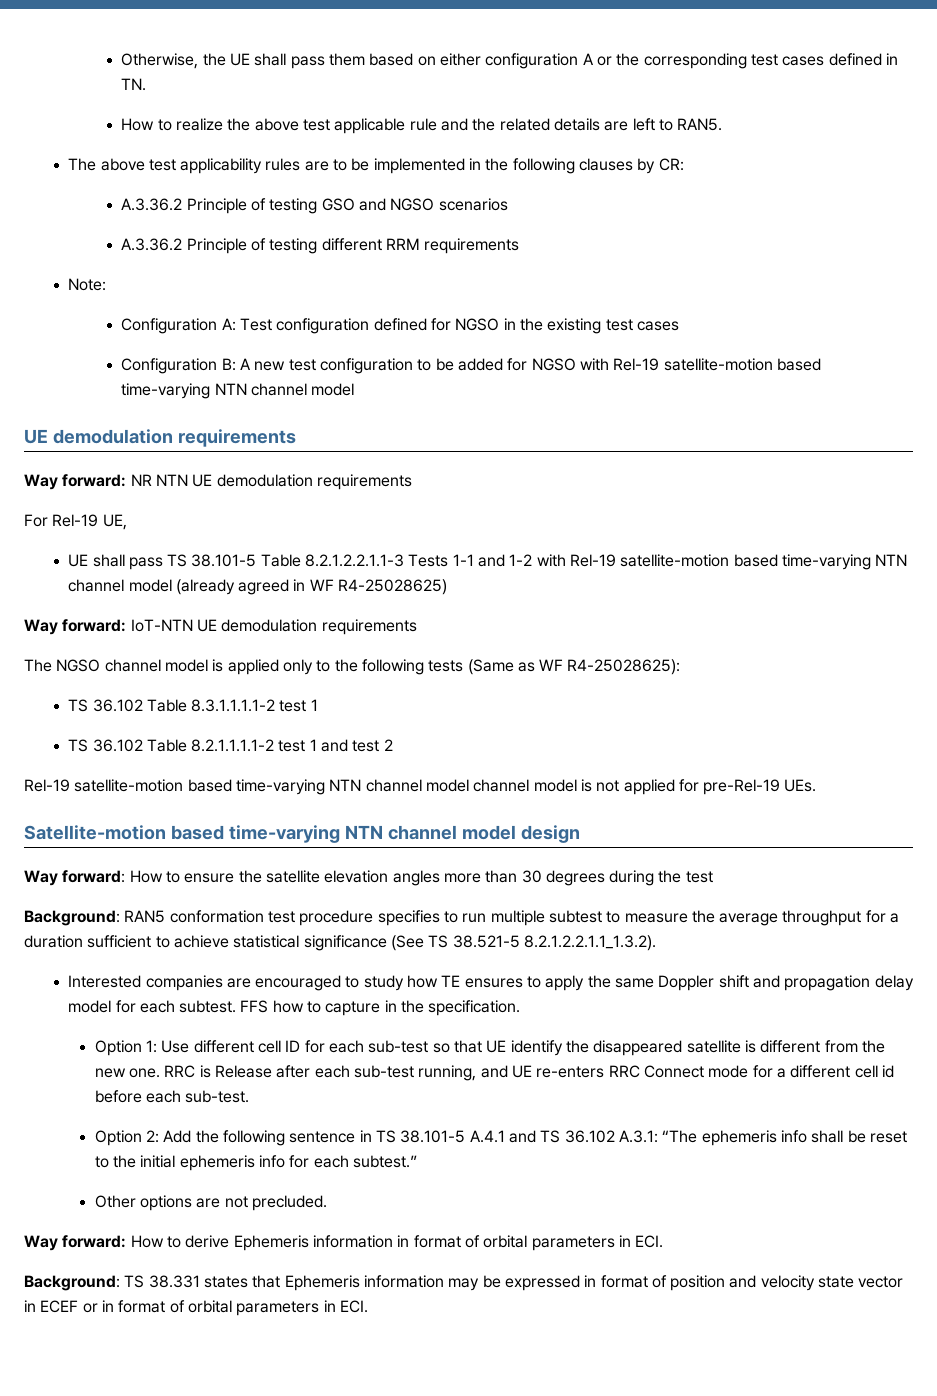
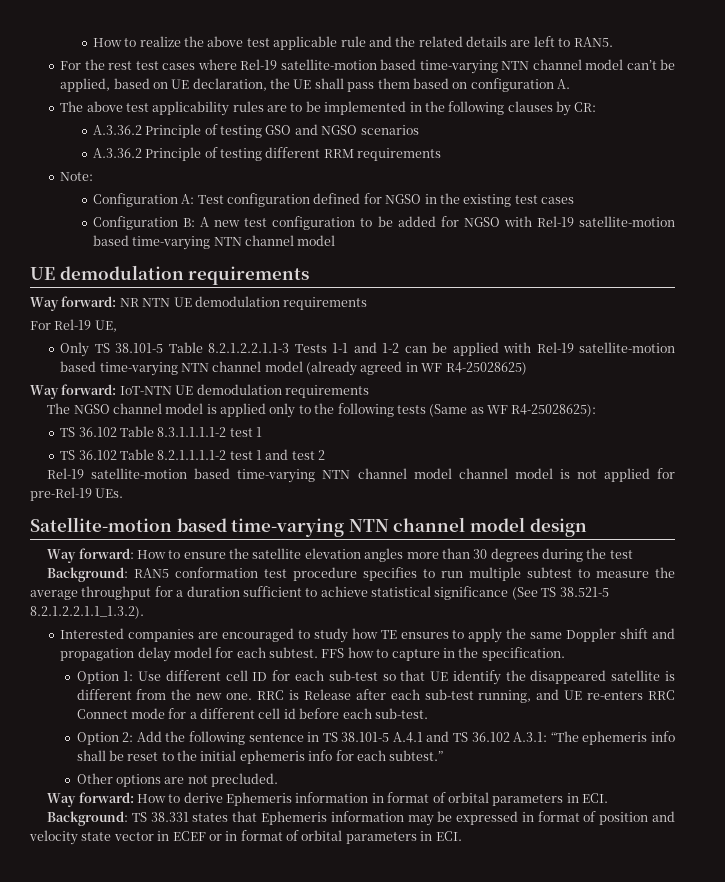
[121,53,898,69] [121,78,147,91] Otherwise, the UE shall pass them based on either configuration A or the corresponding test cases defined in TN. // -> (92, 42) none
(723, 124) none -> [60,59,676,74] [60,78,571,92] // For the rest test cases where Rel-19 satellite-motion based time-varying NTN channel model can’t be applied, based on UE declaration, the UE shall pass them based on configuration A.
[68,554,163,570] UE shall pass -> [60,342,90,357] Only
(533, 560) none -> [404,342,499,356] can be applied

